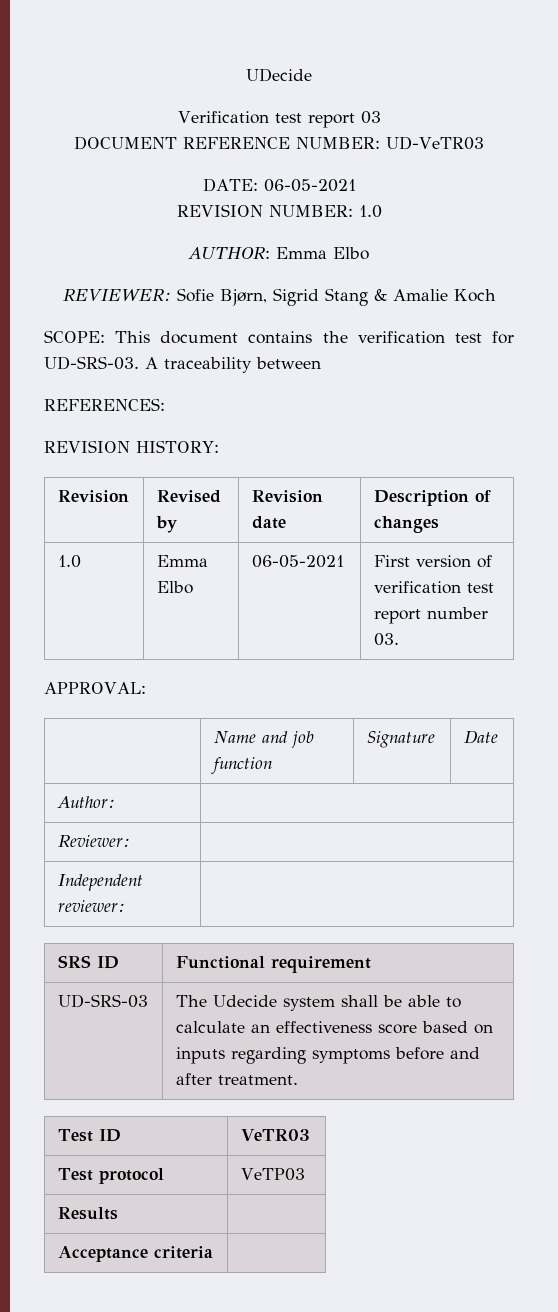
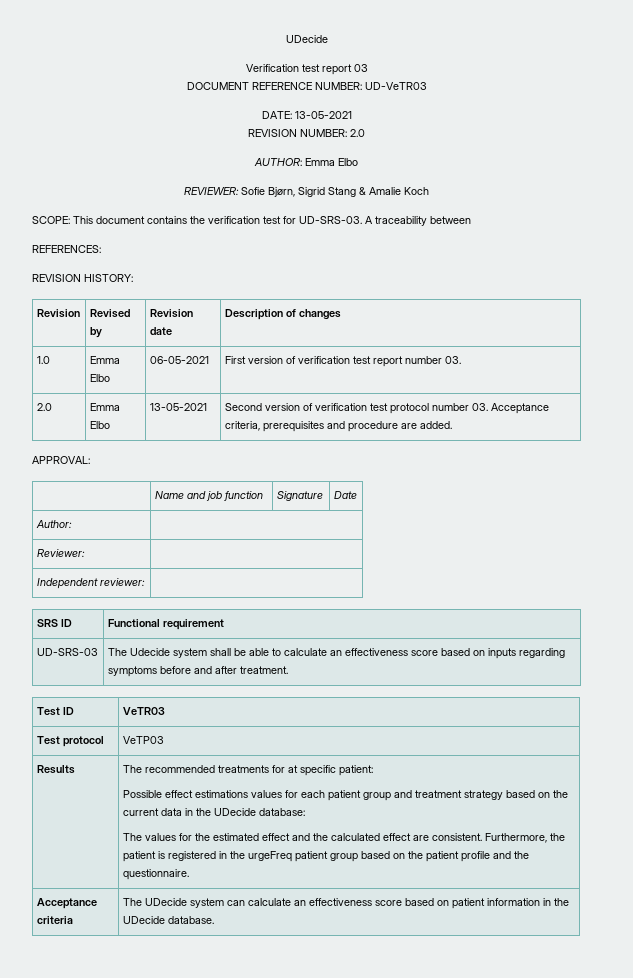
[263,179,356,192] 06-05-2021 -> [294,111,352,119] 13-05-2021
[358,205,382,218] 1.0 -> [350,129,365,137] 2.0
(399, 639) none -> [36,403,52,411] [89,403,120,411] [89,421,110,429] [149,403,207,411] [224,403,549,414] [224,421,452,432] // 2.0 | Emma Elbo | 13-05-2021 | Second version of verification test protocol number 03. Acceptance criteria, prerequisites and procedure are added.
[57,1246,213,1262] // Acceptance criteria | -> [122,765,373,776] [122,790,568,801] [122,808,305,816] [122,833,565,843] [122,851,529,862] [122,869,189,880] [36,898,97,909] [36,916,73,924] [122,898,569,909] [122,916,214,924] The recommended treatments for at specific patient: // Possible effect estimations values for each patient group and treatment strategy based on the current data in the UDecide database: // The values for the estimated effect and the calculated effect are consistent. Furthermore, the patient is registered in the urgeFreq patient group based on the patient profile and the questionnaire. // Acceptance criteria | The UDecide system can calculate an effectiveness score based on patient information in the UDecide database.

